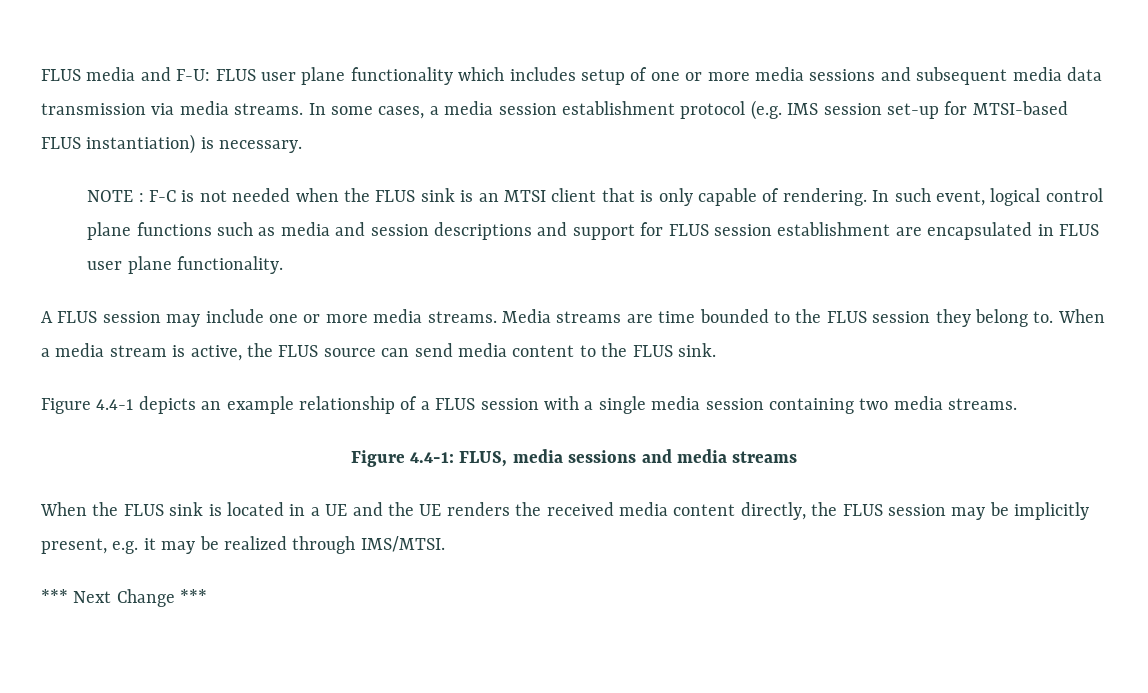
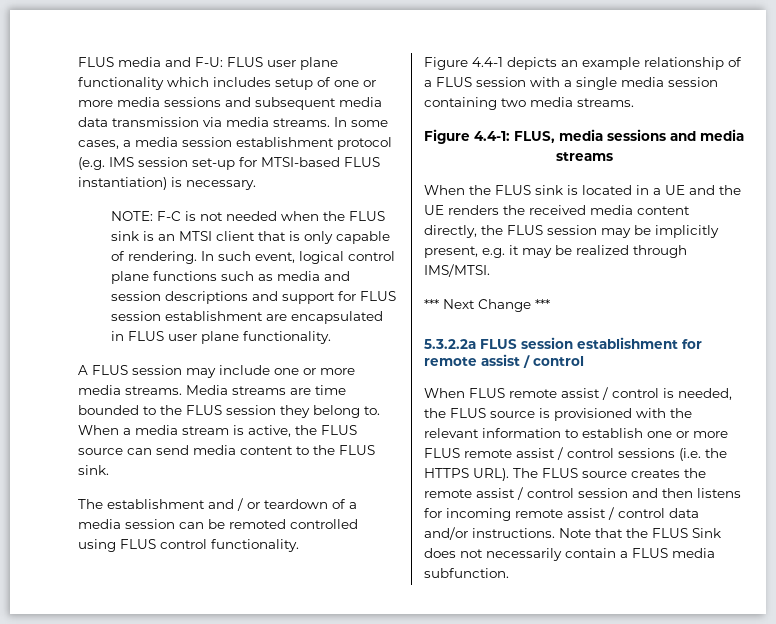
[87,190,144,202] NOTE : -> [111,211,154,221] NOTE:
(716, 350) none -> [78,498,357,511] [78,519,358,529] [78,539,299,552] // The establishment and / or teardown of a media session can be remoted controlled using FLUS control functionality.
(208, 596) none -> [424,337,702,349] [424,354,584,368] [424,387,732,400] [424,408,692,421] [424,428,728,438] [424,447,727,461] [424,468,706,481] [424,487,741,500] [424,507,699,521] [424,527,721,540] [424,548,715,561] [424,568,509,578] // 5.3.2.2a FLUS session establishment for remote assist / control // When FLUS remote assist / control is needed, the FLUS source is provisioned with the relevant information to establish one or more FLUS remote assist / control sessions (i.e. the HTTPS URL). The FLUS source creates the remote assist / control session and then listens for incoming remote assist / control data and/or instructions. Note that the FLUS Sink does not necessarily contain a FLUS media subfunction.

